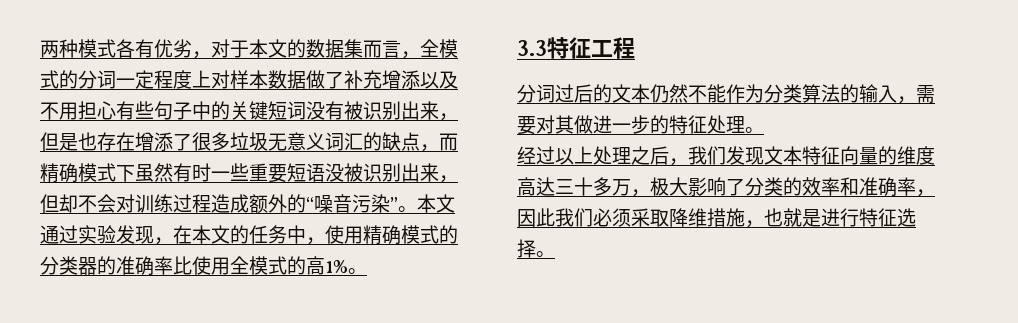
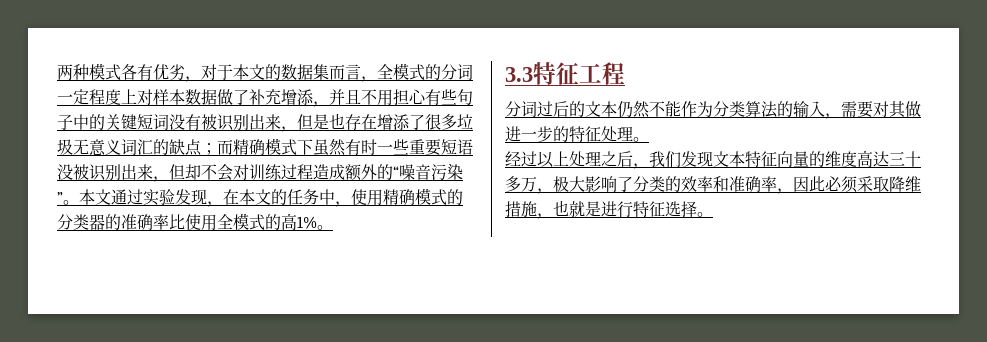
[420,71,458,89] 以及 -> [313,89,361,107] ，并且
[420,144,439,152] ， -> [201,143,217,155] ；
[555,208,593,227] 我们 -> (825, 184) none

